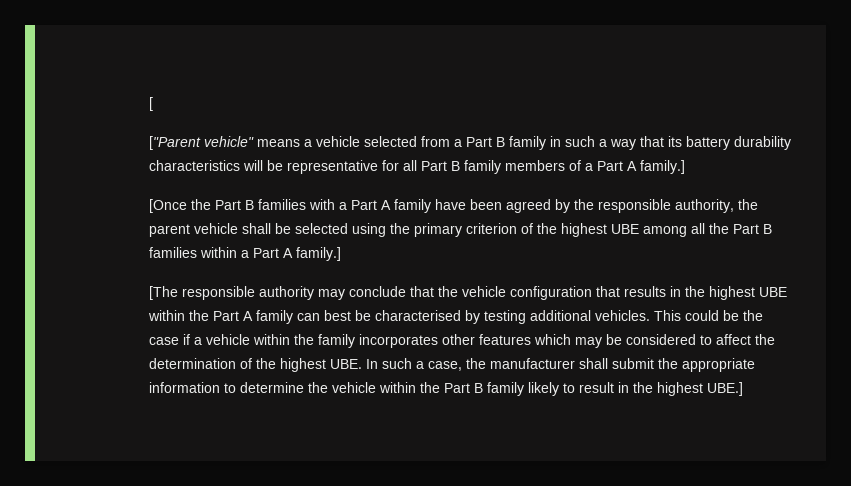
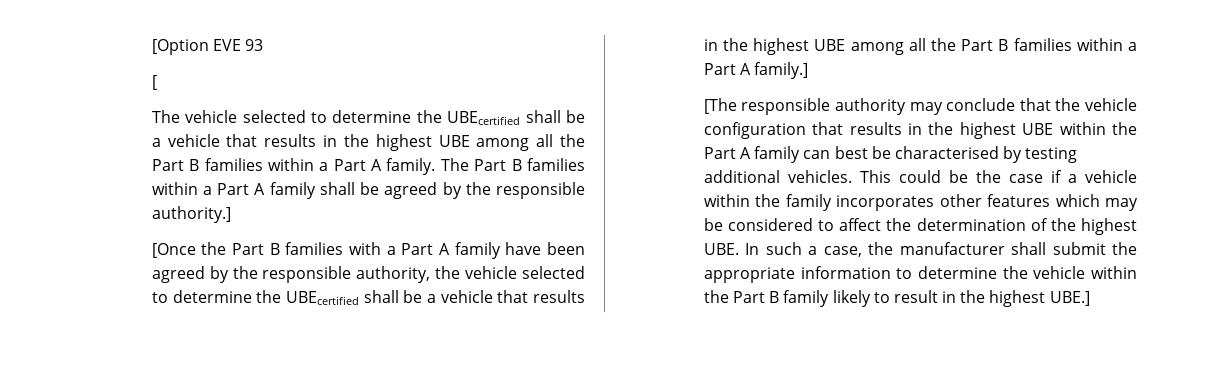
[149,97,154,111] [149,136,792,150] [149,160,686,174] [ // ["Parent vehicle" means a vehicle selected from a Part B family in such a way that its battery durability characteristics will be representative for all Part B family members of a Part A family.] -> [151,39,264,55] [151,75,157,90] [151,110,585,125] [151,134,585,151] [151,158,585,175] [151,182,585,199] [151,206,231,223] [Option EVE 93 // [ // The vehicle selected to determine the UBEcertified shall be a vehicle that results in the highest UBE among all the Part B families within a Part A family. The Part B families within a Part A family shall be agreed by the responsible authority.]
[149,223,534,237] parent vehicle shall be selected using the primary criterion of -> [465,266,585,279] [151,290,585,305] [703,39,718,51] vehicle selected to determine the UBEcertified shall be a vehicle that results in

